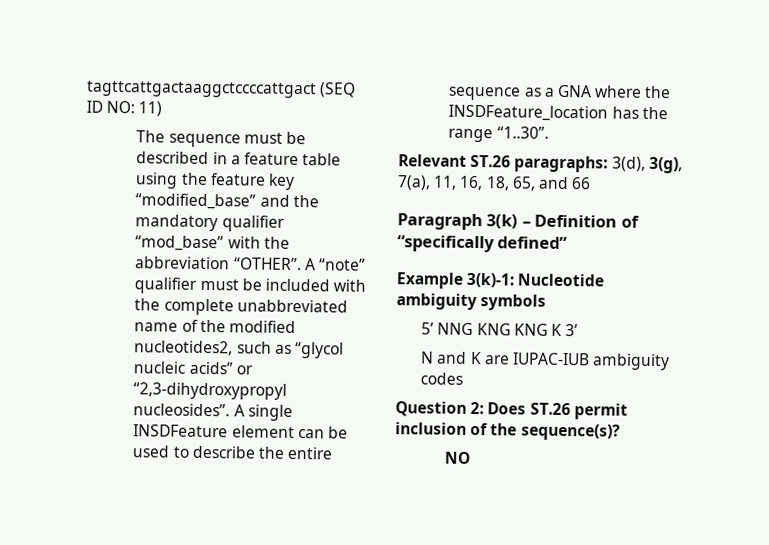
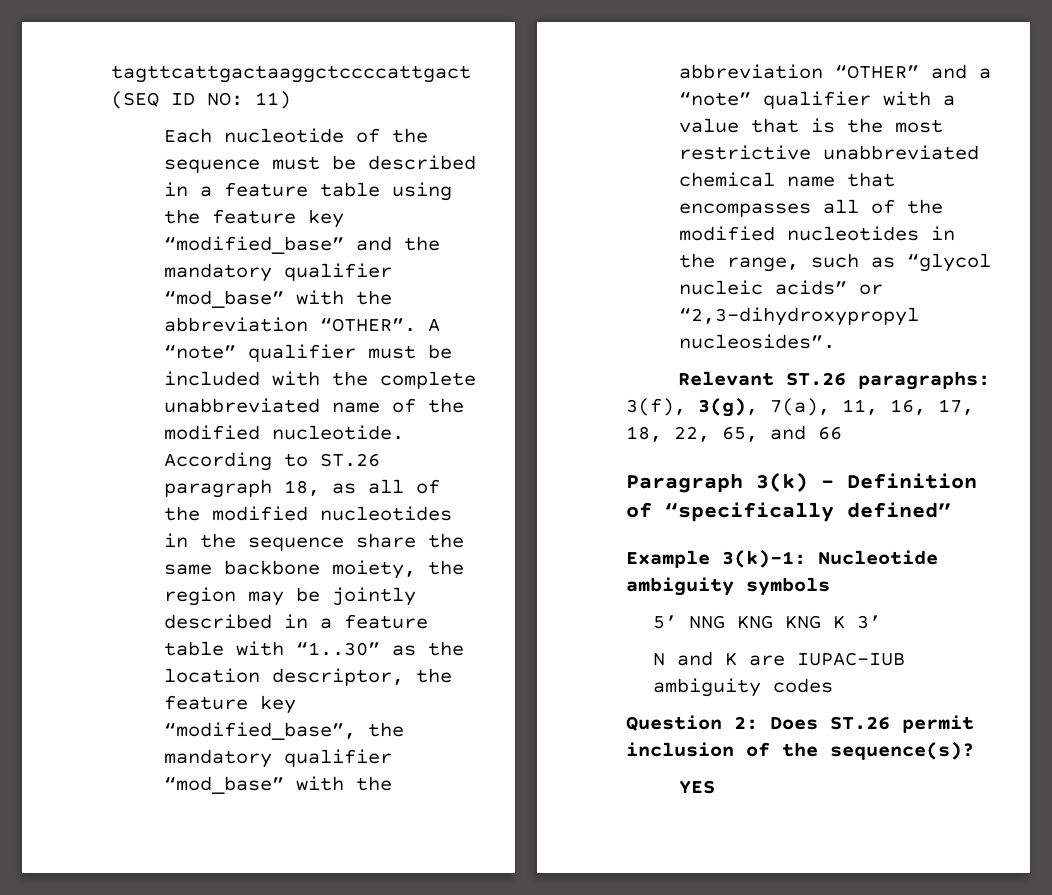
[136,130,166,143] The -> [164,128,429,143] Each nucleotide of the
[134,340,234,356] nucleotides2, -> [272,425,405,440] [164,452,381,471] [164,479,441,498] [164,506,453,521] [164,533,465,551] [164,560,465,579] [164,587,417,606] [164,614,429,629] [164,641,465,656] [164,668,453,686] [164,695,297,714] [164,722,405,740] [164,749,393,768] [164,776,393,794] [679,64,992,79] [679,91,956,109] [679,118,944,133] [679,145,980,160] [679,172,896,187] [679,199,944,217] [679,226,956,241] [679,253,800,272] nucleotide. According to ST.26 paragraph 18, as all of the modified nucleotides in the sequence share the same backbone moiety, the region may be jointly described in a feature table with “1..30” as the location descriptor, the feature key “modified_base”, the mandatory qualifier “mod_base” with the abbreviation “OTHER” and a “note” qualifier with a value that is the most restrictive unabbreviated chemical name that encompasses all of the modified nucleotides in the range,
[233,404,293,421] [133,424,348,439] [132,445,334,460] [448,84,672,101] [448,104,668,122] [448,126,549,143] A single INSDFeature element can be used to describe the entire sequence as a GNA where the INSDFeature_location has the range “1..30”. -> (836, 341) none
[611,156,646,172] 3(d), -> [626,398,686,416] 3(f),
[485,176,510,191] 18, -> [938,399,974,415] [626,426,710,442] 17, 18, 22,
[444,451,472,464] NO -> [679,780,716,794] YES

